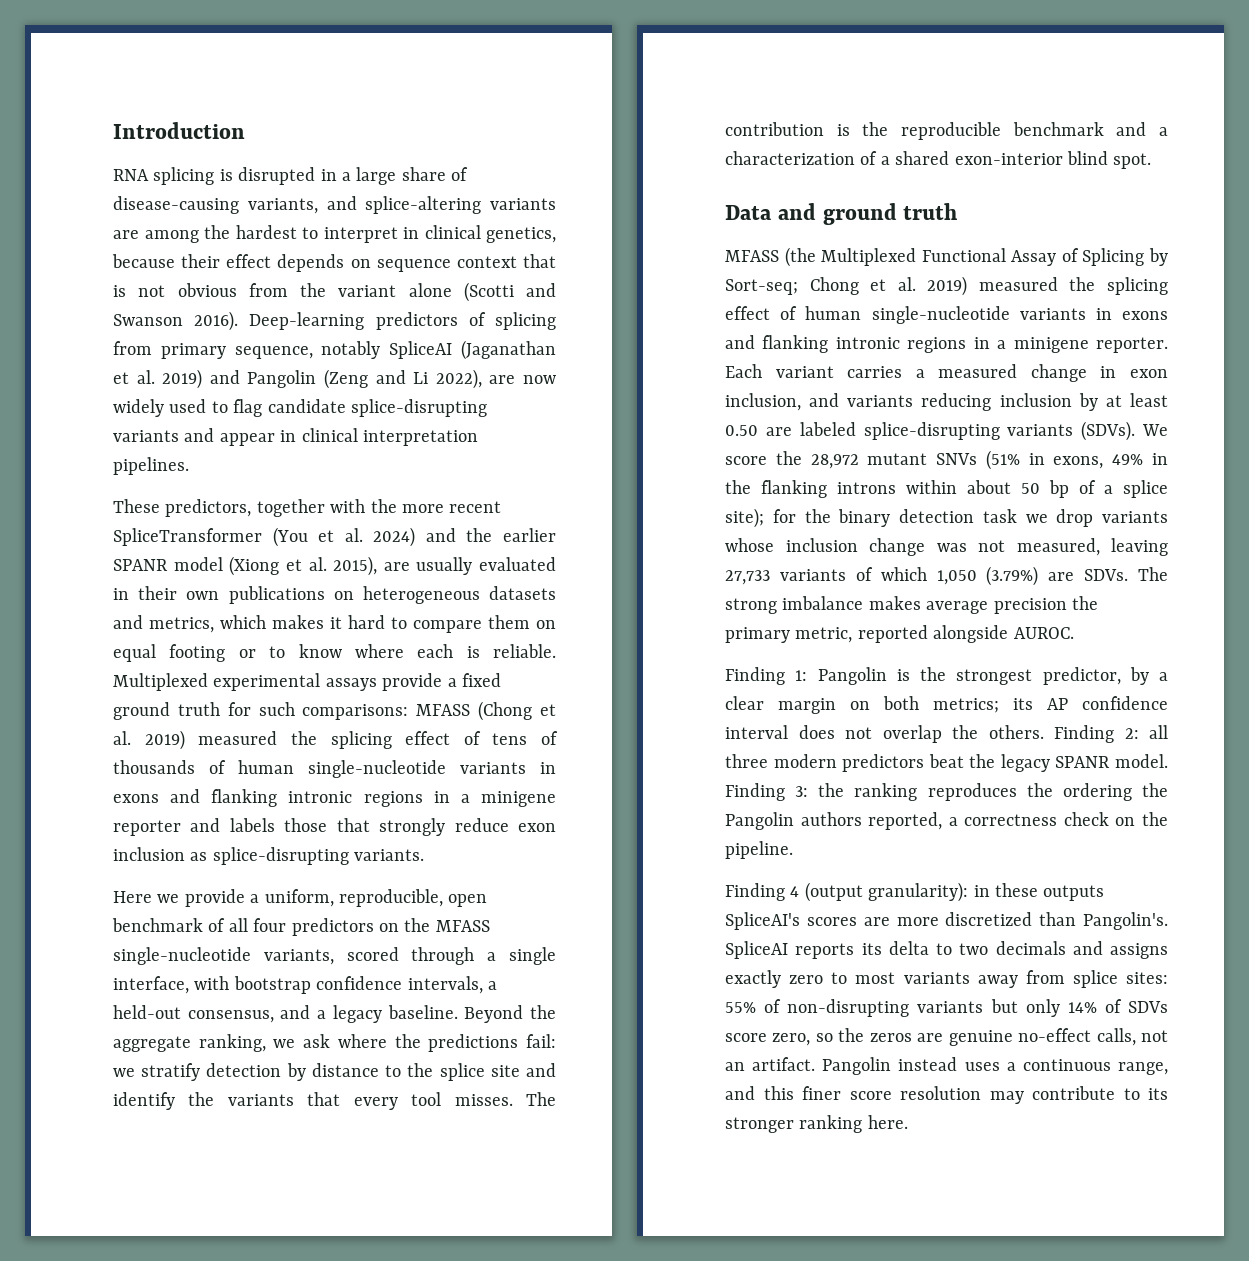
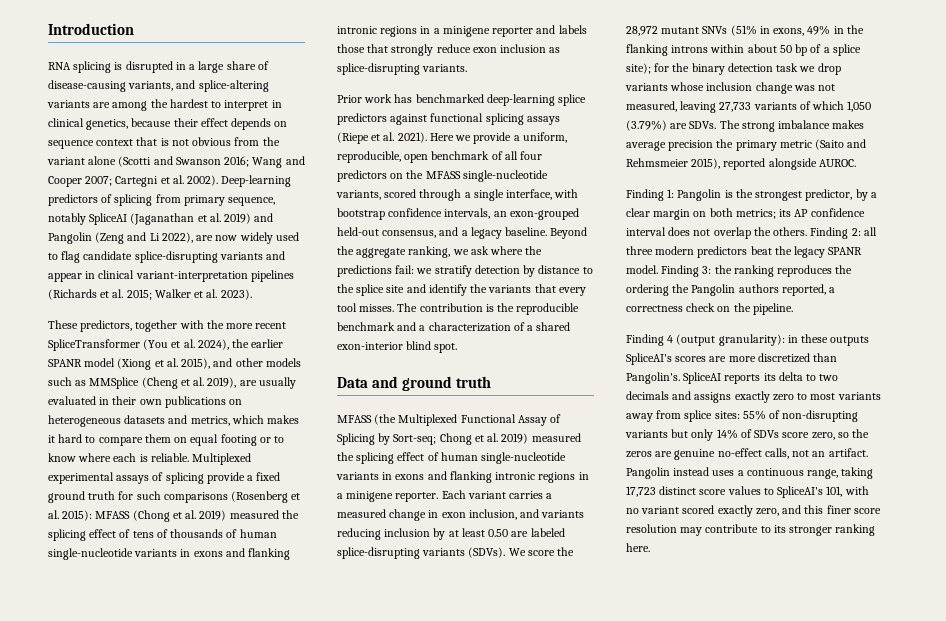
[194,311,239,331] 2016). -> [224,156,305,168] [48,175,219,187] 2016; Wang and Cooper 2007; Cartegni et al. 2002).
[363,430,478,446] [113,457,189,475] interpretation pipelines. -> [135,270,294,282] [48,289,252,300] variant-interpretation pipelines (Richards et al. 2015; Walker et al. 2023).
[373,527,456,547] 2024) and -> [197,339,229,350] 2024),
(378, 566) none -> [213,358,301,367] [48,377,237,389] and other models such as MMSplice (Cheng et al. 2019),
(377, 684) none -> [152,472,204,484] of splicing
[302,704,409,720] comparisons: -> [163,491,301,503] [48,510,93,521] comparisons (Rosenberg et al. 2015):
(425, 855) none -> [337,94,587,106] [337,113,560,125] [337,132,427,144] Prior work has benchmarked deep-learning splice predictors against functional splicing assays (Riepe et al. 2021).
[488,981,497,990] a -> [493,208,579,220] an exon-grouped
[795,627,853,643] metric, -> [779,139,867,150] [626,158,721,169] metric (Saito and Rehmsmeier 2015),
(1168, 1068) none -> [841,467,874,479] [626,486,869,498] [626,505,779,517] taking 17,723 distinct score values to SpliceAI's 101, with no variant scored exactly zero,

